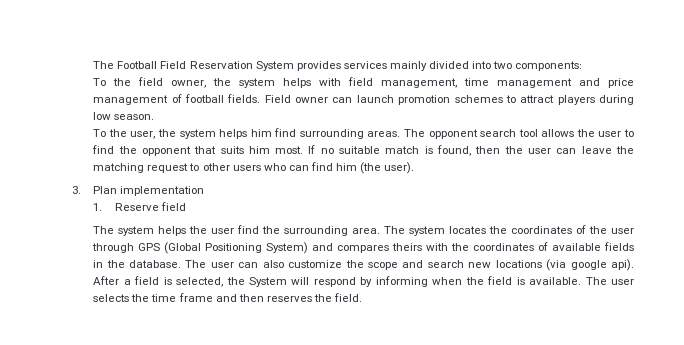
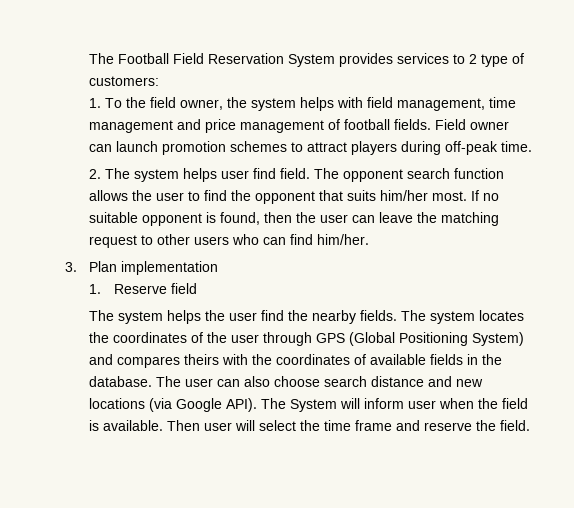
[389,61,583,71] mainly divided into two components: // -> [453,53,525,67] [89,76,160,86] [89,98,102,108] to 2 type of customers: // 1.
[93,112,155,120] [93,128,401,139] low season. // To the user, the system helps him find surrounding areas. -> [445,141,533,155] [89,168,311,182] off-peak time. // 2. The system helps user find field.
[518,129,538,137] tool -> [454,168,505,179] function
[248,146,270,154] him -> [380,190,429,201] him/her
[385,146,420,154] match -> [142,213,203,226] opponent
[336,162,415,174] him (the user). -> [317,234,370,245] him/her.
[284,226,381,236] surrounding area. -> [312,310,398,324] nearby fields.
[288,259,634,271] [93,276,428,287] customize the scope and search new locations (via google api). After a field is selected, the System will respond by informing -> [274,376,484,387] [89,398,437,412] choose search distance and new locations (via Google API). The System will inform user
[585,277,634,285] [93,294,130,302] The user selects -> [167,420,297,431] Then user will select
[238,294,312,302] then reserves -> [424,422,473,431] reserve

